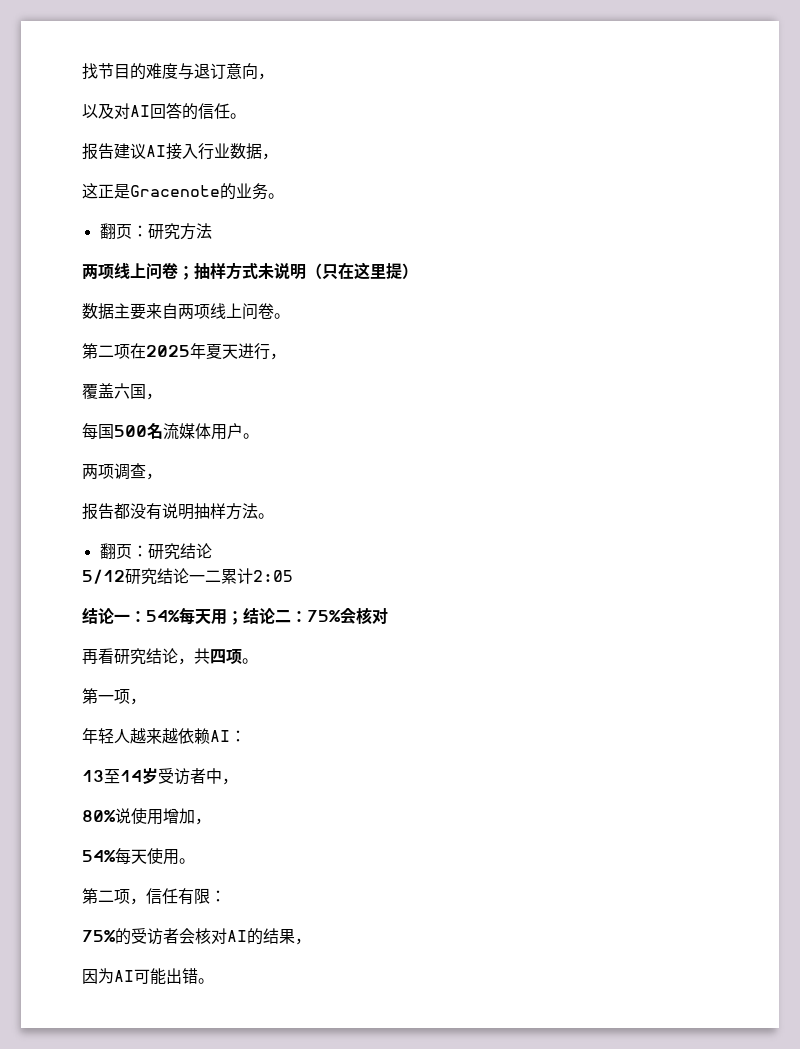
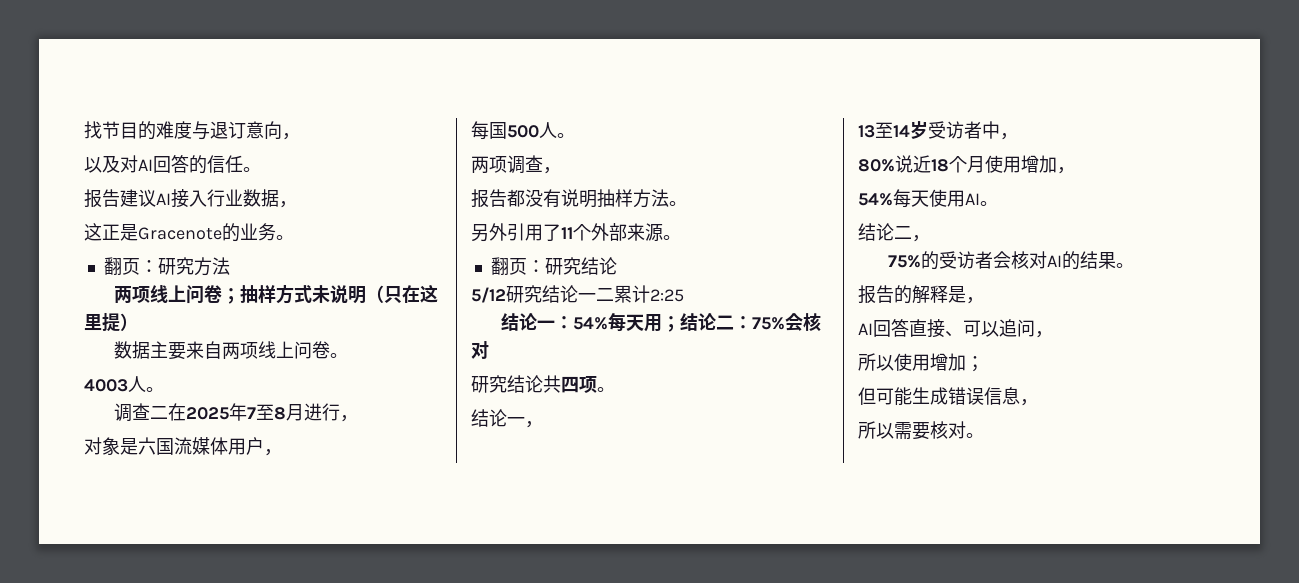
[82,343,286,360] [82,383,146,399] 第二项在2025年夏天进行， // 覆盖六国 -> [84,376,164,392] [114,403,359,422] [84,437,264,455] 4003人。 // 调查二在2025年7至8月进行， // 对象是六国流媒体用户
[147,423,243,440] 名流媒体用户 -> [539,122,557,138] 人
(274, 516) none -> [471,223,681,242] // 另外引用了11个外部来源。
[253,570,293,582] 2:05 -> [650,289,684,302] 2:25
[82,648,194,665] 再看研究结论， -> [471,375,543,393] 研究结论
[82,688,146,705] [82,728,246,744] 第一项， // 年轻人越来越依赖AI： -> [471,409,543,428] 结论一，
(131, 816) none -> [913,155,985,173] 近18个月
[179,858,195,864] [82,888,226,905] 。 // 第二项，信任有限： -> [965,193,998,206] [858,223,930,242] AI。 // 结论二，
[295,938,311,945] [82,968,198,985] ， // 因为AI可能出错 -> [1116,263,1135,268] [858,285,984,304] [858,319,1053,338] [858,353,984,372] [858,387,1038,406] [858,421,966,440] 。 // 报告的解释是， // AI回答直接、可以追问， // 所以使用增加； // 但可能生成错误信息， // 所以需要核对

